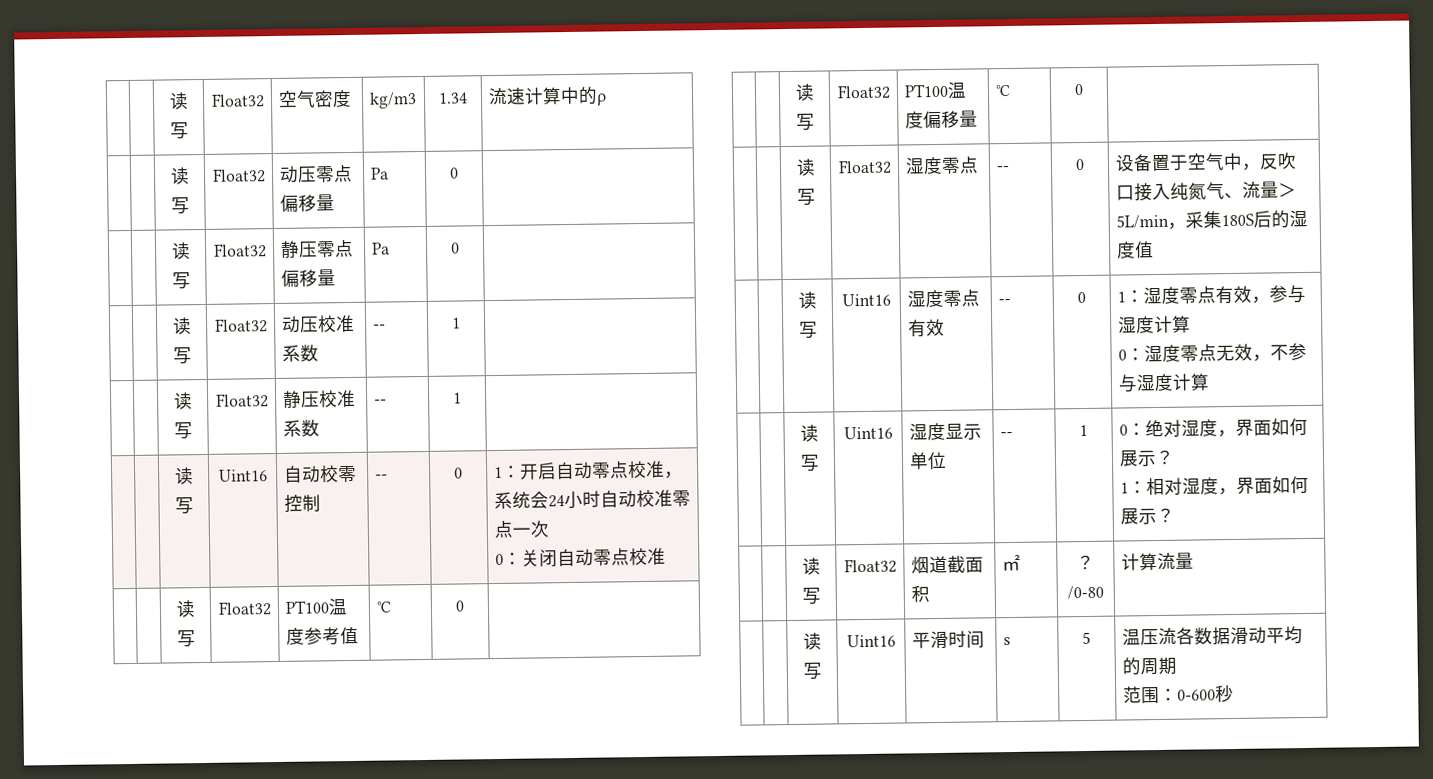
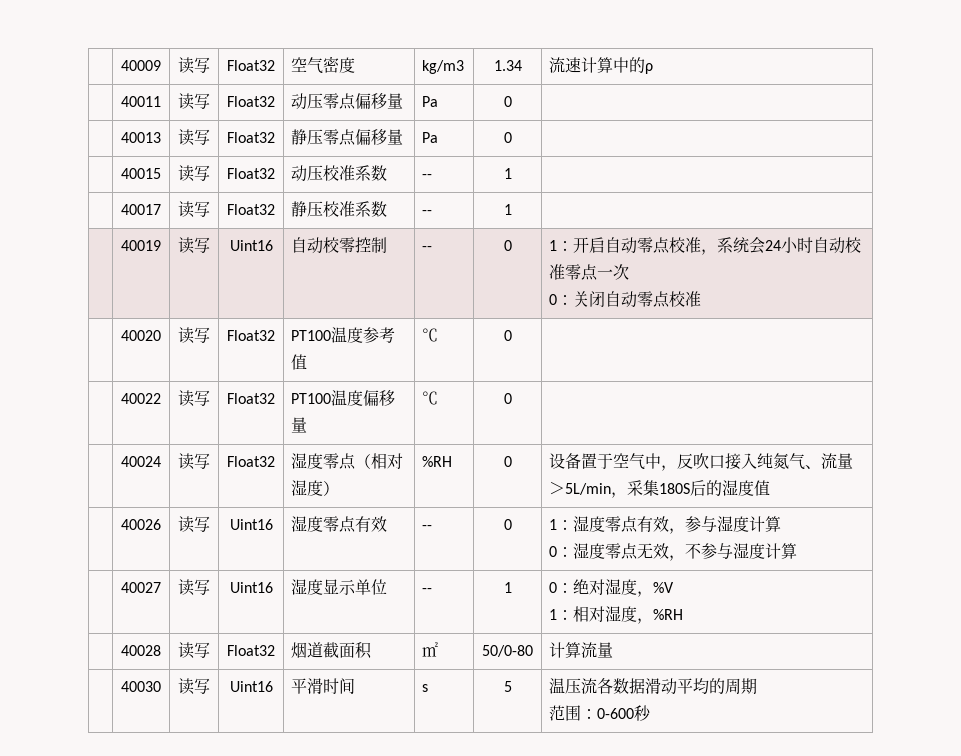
(168, 101) | -> [121,60,161,71] | 40009
(607, 99) none -> [121,96,161,107] 40011
(459, 173) none -> [121,132,161,143] 40013
(460, 248) none -> [121,168,161,179] 40015
(461, 323) none -> [121,204,161,215] 40017
(462, 398) none -> [121,240,161,251] 40019
(666, 556) none -> [121,330,161,341] 40020
(464, 606) none -> [121,393,161,404] 40022
(1084, 89) none -> [121,456,161,467] 40024
[995,165,1010,172] | -- -> [355,453,404,469] [291,480,340,496] [422,456,453,467] （相对湿度） | %RH
(1154, 250) none -> [121,519,161,530] 40026
(1210, 382) none -> [121,582,161,593] 40027
[1234,417,1308,436] [1118,449,1175,467] 界面如何展示？ -> [653,582,675,593] %V
[1235,475,1309,494] [1119,507,1175,525] 界面如何展示？ // | -> [653,609,684,620] [121,645,161,656] %RH // | 40028
[1076,554,1095,571] [1067,585,1104,600] ？/0-80 -> [482,645,533,657] 50/0-80
(1194, 561) none -> [121,681,161,692] 40030

